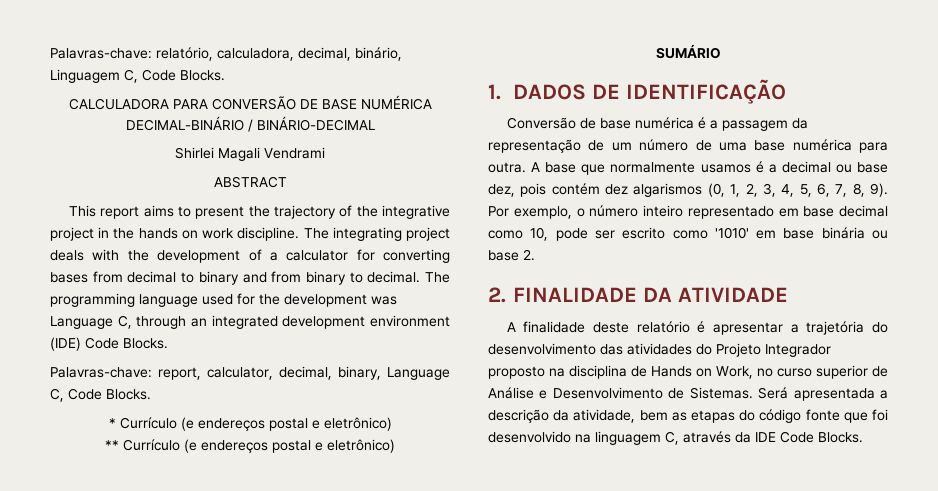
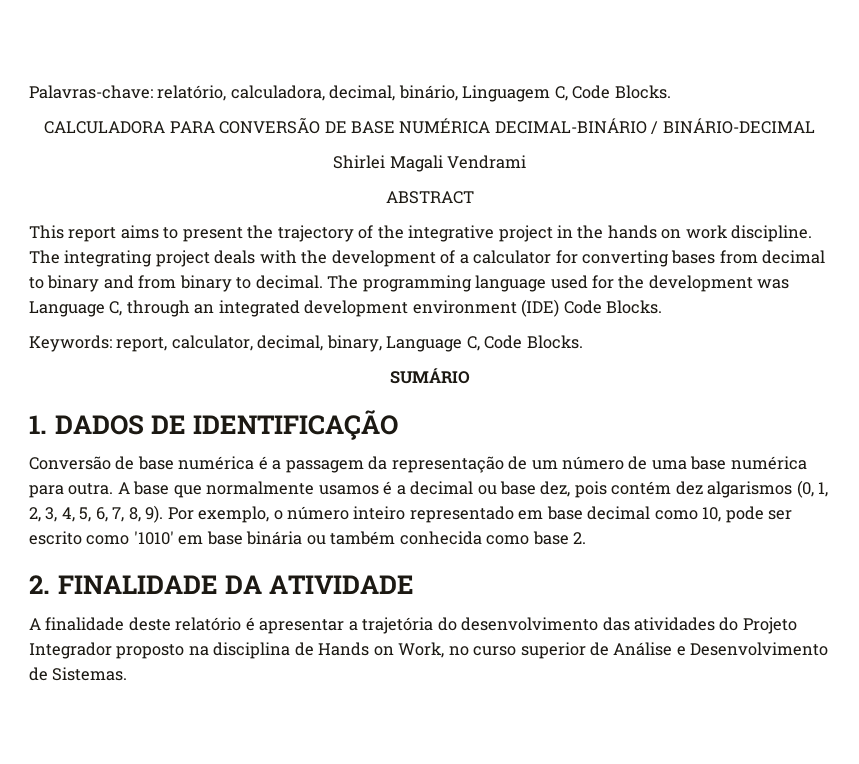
[50,367,152,378] Palavras-chave: -> [29,335,112,352] Keywords:
[108,417,392,431] [105,439,395,453] // * Currículo (e endereços postal e eletrônico) // ** Currículo (e endereços postal e eletrônico) -> (583, 342) none
(888, 234) none -> [330,531,530,545] também conhecida como
[758,387,888,401] [488,409,888,423] [488,431,863,445] Será apresentada a descrição da atividade, bem as etapas do código fonte que foi desenvolvido na linguagem C, através da IDE Code Blocks. -> (128, 674) none

